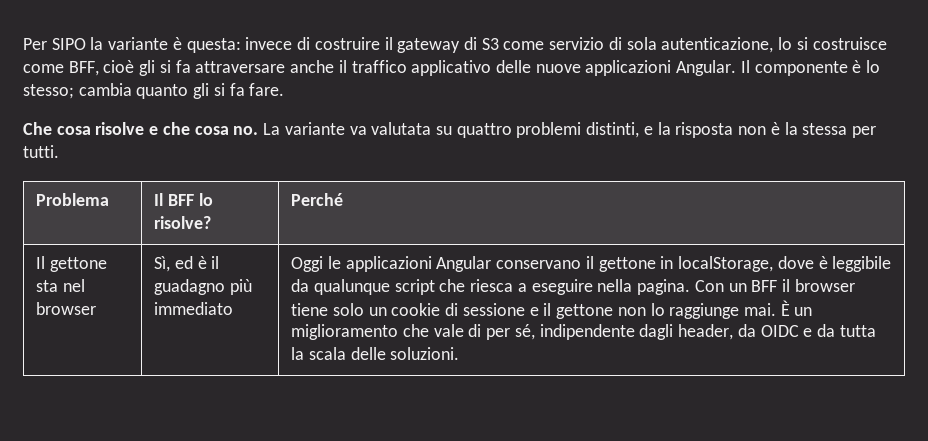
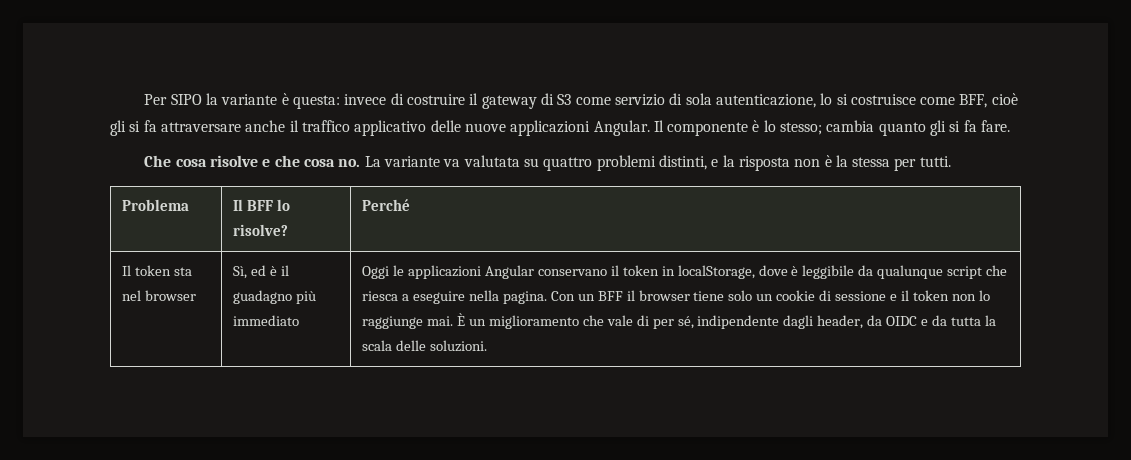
[50,257,108,272] gettone -> [135,265,172,276] token
[598,257,656,272] gettone -> [622,265,659,276] token
[556,304,614,319] gettone -> [912,290,949,301] token

